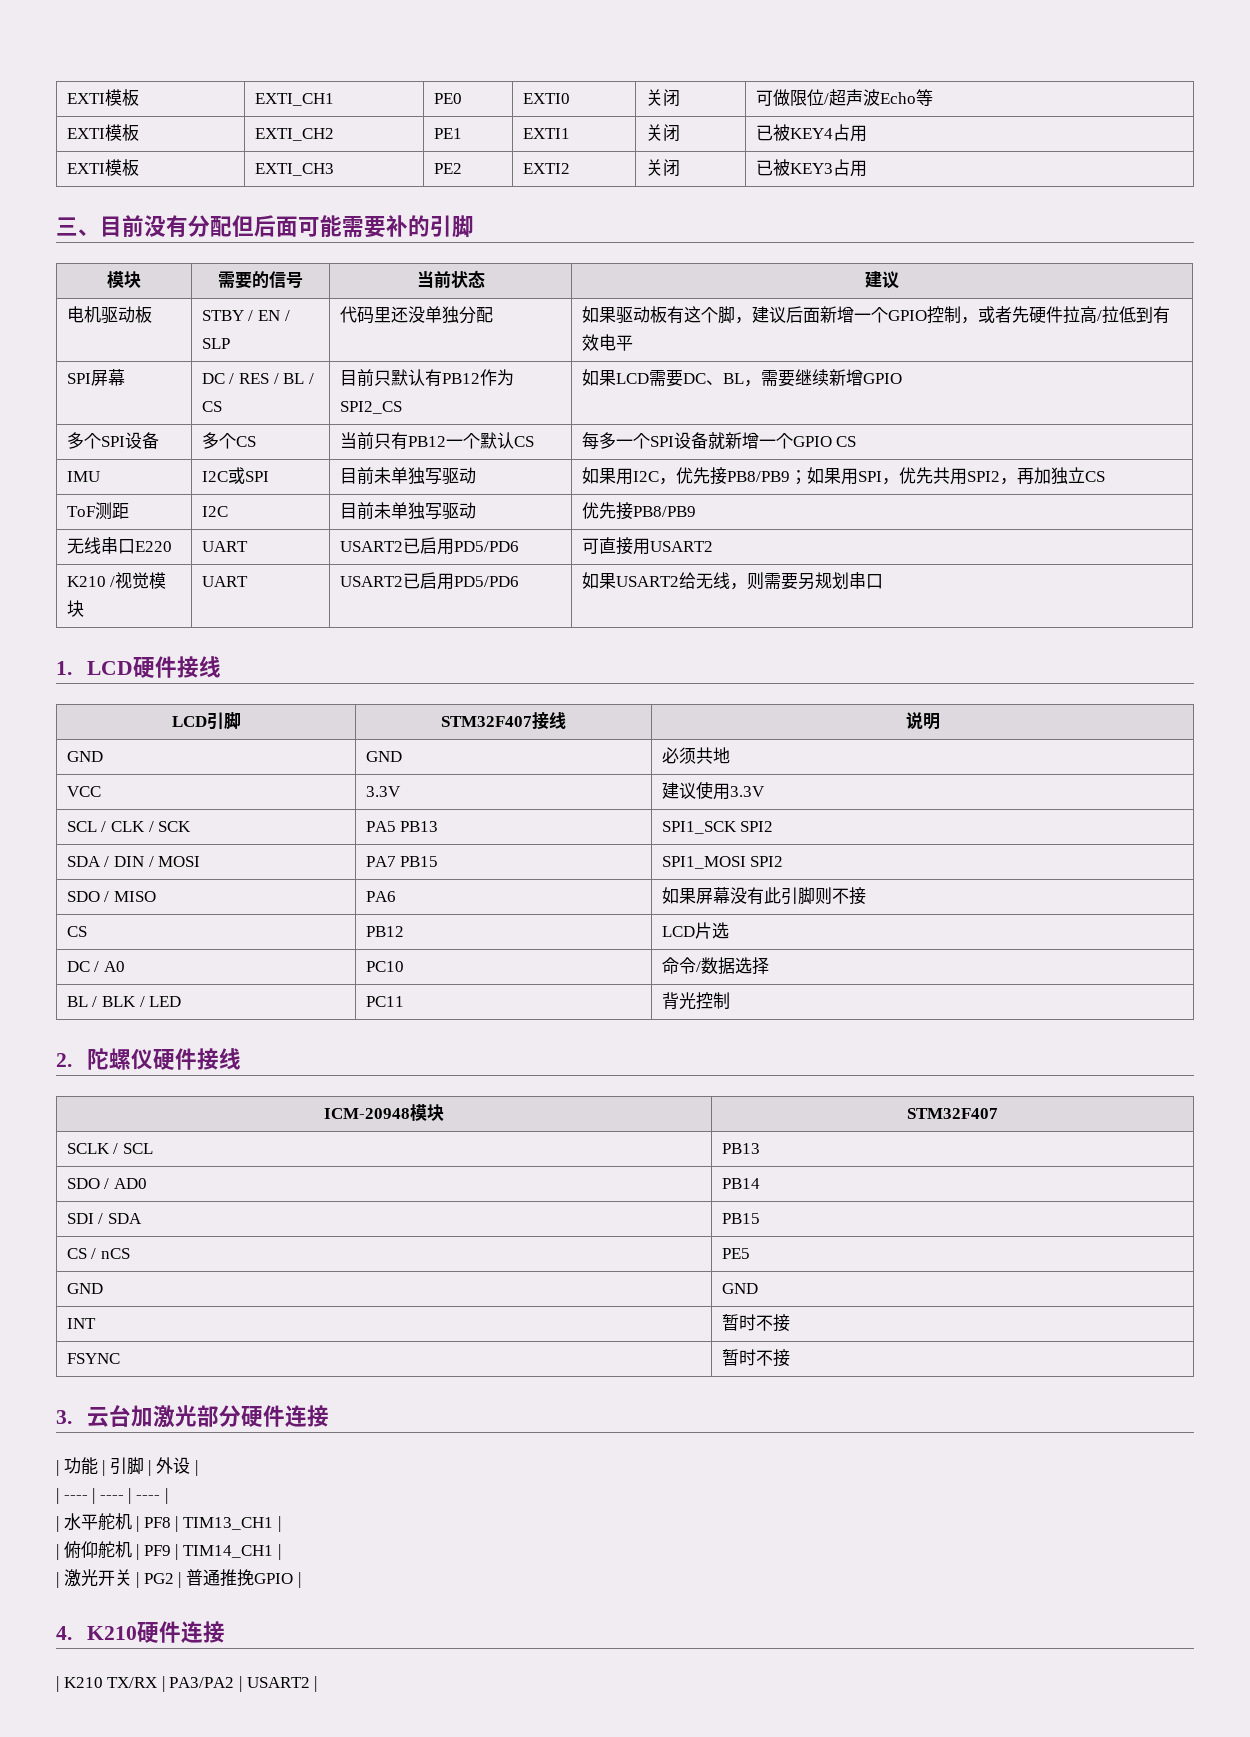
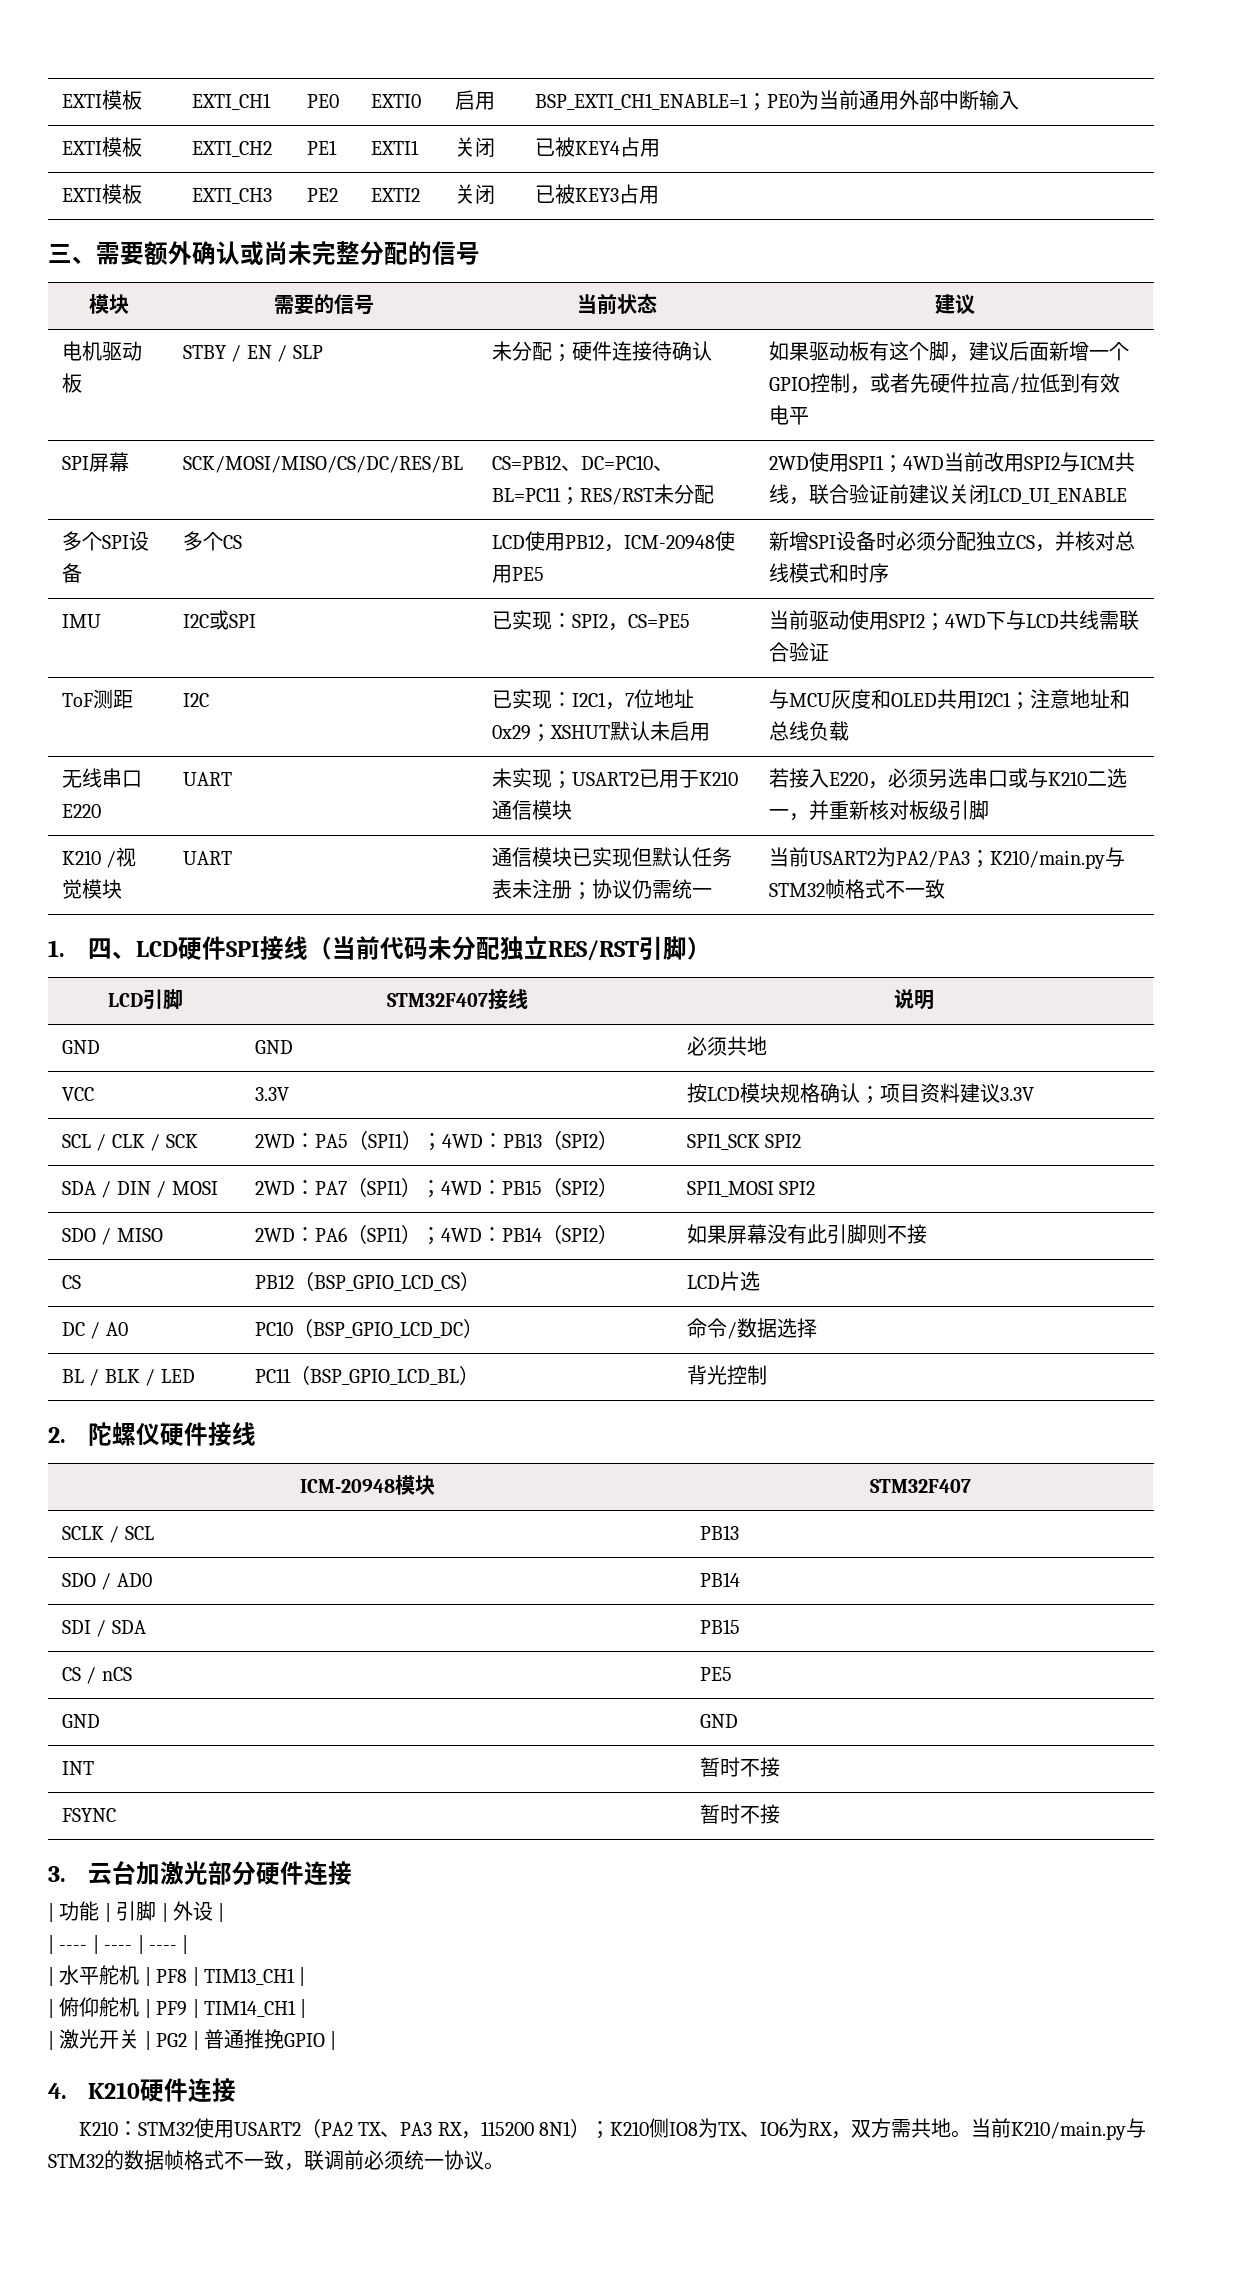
[645,89,680,107] [755,89,933,106] 关闭 | 可做限位/超声波Echo等 -> [455,90,496,110] [535,90,1020,111] 启用 | BSP_EXTI_CH1_ENABLE=1；PE0为当前通用外部中断输入
[100,215,474,238] 目前没有分配但后面可能需要补的引脚 -> [96,241,480,266] 需要额外确认或尚未完整分配的信号
[339,306,493,324] 代码里还没单独分配 -> [492,341,713,362] 未分配；硬件连接待确认
[201,373,314,384] [201,401,222,412] [339,369,514,387] [339,401,402,414] [581,369,902,387] DC / RES / BL / CS | 目前只默认有PB12作为SPI2_CS | 如果LCD需要DC、BL，需要继续新增GPIO -> [183,456,464,473] [492,455,674,471] [492,484,715,505] [769,452,1136,473] [769,484,1128,505] SCK/MOSI/MISO/CS/DC/RES/BL | CS=PB12、DC=PC10、BL=PC11；RES/RST未分配 | 2WD使用SPI1；4WD当前改用SPI2与ICM共线，联合验证前建议关闭LCD_UI_ENABLE
[339,432,534,450] [581,432,857,449] [66,471,100,482] [201,467,269,484] [339,467,476,485] [581,467,1105,485] [66,502,129,520] [201,506,228,517] [339,502,476,520] [581,502,696,520] [66,537,172,554] [201,541,248,552] [339,537,519,555] [581,537,713,555] 当前只有PB12一个默认CS | 每多一个SPI设备就新增一个GPIO CS // IMU | I2C或SPI | 目前未单独写驱动 | 如果用I2C，优先接PB8/PB9；如果用SPI，优先共用SPI2，再加独立CS // ToF测距 | I2C | 目前未单独写驱动 | 优先接PB8/PB9 // 无线串口E220 | UART | USART2已启用PD5/PD6 | 可直接用USART2 -> [492,531,736,552] [492,565,545,583] [769,531,1136,552] [769,563,890,583] [62,614,102,628] [183,610,257,630] [492,610,691,631] [769,610,1140,631] [769,642,830,662] [62,689,134,709] [183,693,210,707] [492,689,695,710] [492,721,711,742] [769,689,1131,710] [769,721,850,741] [62,768,143,788] [62,804,102,818] [183,772,233,786] [492,768,739,789] [492,800,573,820] [769,768,1128,789] [769,800,990,821] LCD使用PB12，ICM-20948使用PE5 | 新增SPI设备时必须分配独立CS，并核对总线模式和时序 // IMU | I2C或SPI | 已实现：SPI2，CS=PE5 | 当前驱动使用SPI2；4WD下与LCD共线需联合验证 // ToF测距 | I2C | 已实现：I2C1，7位地址0x29；XSHUT默认未启用 | 与MCU灰度和OLED共用I2C1；注意地址和总线负载 // 无线串口E220 | UART | 未实现；USART2已用于K210通信模块 | 若接入E220，必须另选串口或与K210二选一，并重新核对板级引脚
[339,572,519,590] [581,572,883,590] USART2已启用PD5/PD6 | 如果USART2给无线，则需要另规划串口 -> [492,847,733,867] [492,879,713,900] [769,847,1126,869] [769,879,946,899] 通信模块已实现但默认任务表未注册；协议仍需统一 | 当前USART2为PA2/PA3；K210/main.py与STM32帧格式不一致
(72, 668) none -> [87,938,136,959] 四、
[176,656,221,678] 接线 -> [225,936,711,961] SPI接线（当前代码未分配独立RES/RST引脚）
[661,781,730,800] 建议使用 -> [687,1083,1001,1104] 按LCD模块规格确认；项目资料建议
[365,821,439,832] PA5 PB13 -> [255,1130,619,1151] 2WD：PA5（SPI1）；4WD：PB13（SPI2）
[365,856,439,867] PA7 PB15 -> [255,1177,619,1198] 2WD：PA7（SPI1）；4WD：PB15（SPI2）
(156, 896) none -> [255,1227,316,1242] 2WD：
(396, 896) none -> [347,1224,619,1245] （SPI1）；4WD：PB14（SPI2）
(404, 931) none -> [294,1271,481,1291] （BSP_GPIO_LCD_CS）
(404, 966) none -> [293,1318,484,1338] （BSP_GPIO_LCD_DC）
(404, 1001) none -> [290,1365,480,1385] （BSP_GPIO_LCD_BL）
[56,1676,318,1692] | K210 TX/RX | PA3/PA2 | USART2 | -> [78,2118,1147,2140] [48,2150,504,2171] K210：STM32使用USART2（PA2 TX、PA3 RX，115200 8N1）；K210侧IO8为TX、IO6为RX，双方需共地。当前K210/main.py与STM32的数据帧格式不一致，联调前必须统一协议。

